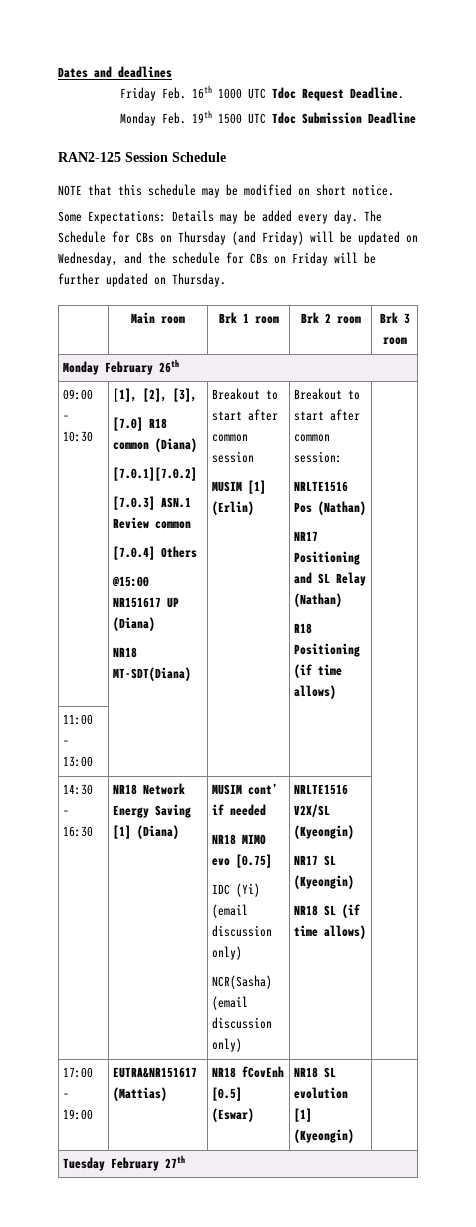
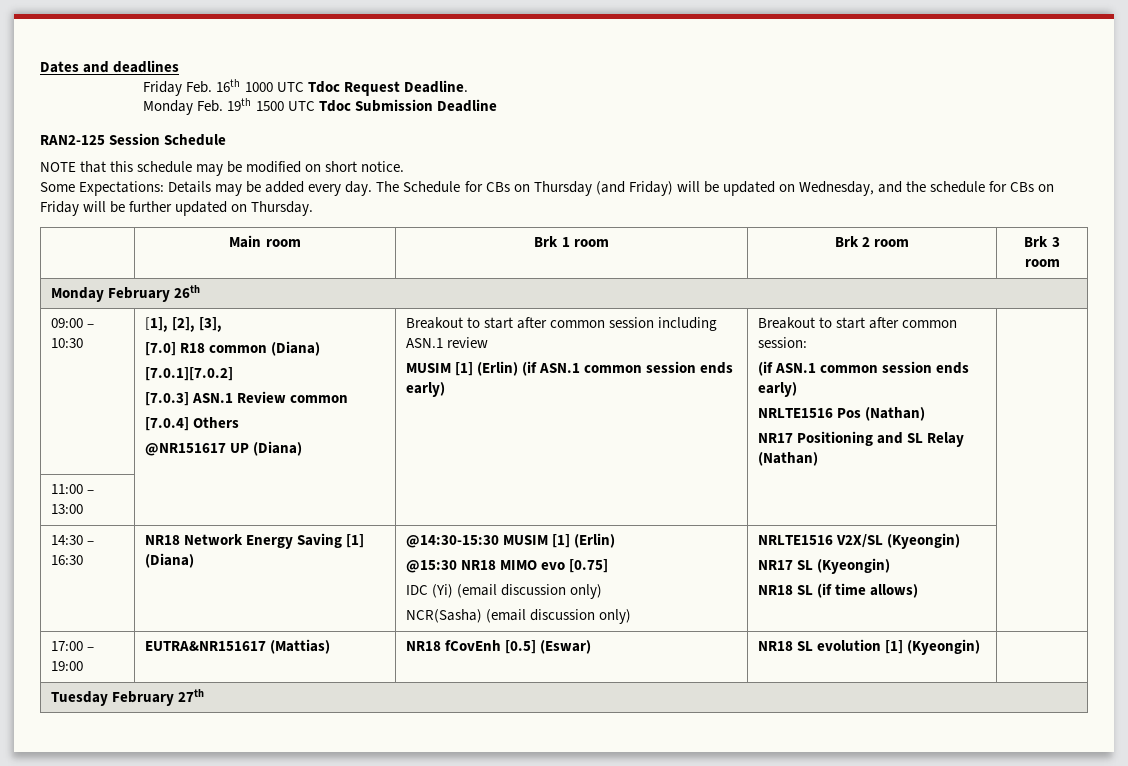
[112,576,150,587] [113,597,162,608] @15:00 NR151617 -> [144,443,226,456] @NR151617
[113,647,138,658] [113,667,192,681] // NR18 MT-SDT(Diana) -> (302, 448) none
[212,480,267,494] [212,501,255,515] // MUSIM [1] (Erlin) -> [657,317,717,331] [405,337,488,348] [405,361,733,376] [405,382,445,397] including ASN.1 review // MUSIM [1] (Erlin) (if ASN.1 common session ends early)
(343, 457) none -> [757,361,969,376] [757,382,797,397] // (if ASN.1 common session ends early)
[294,623,313,634] [294,643,361,657] [294,664,343,678] [294,685,337,699] // R18 Positioning (if time allows) -> (818, 459) none
[212,783,279,795] [212,804,267,816] MUSIM cont’ if needed // -> [405,533,615,548] [405,560,457,573] @14:30-15:30 MUSIM [1] (Erlin) // @15:30

